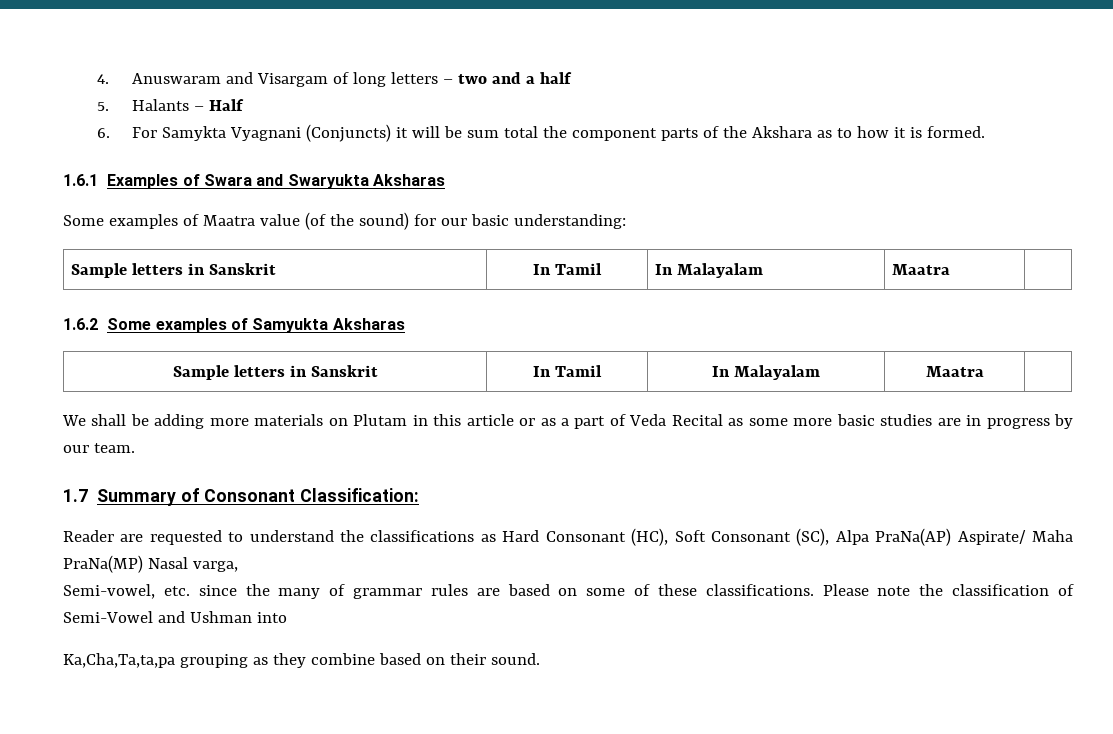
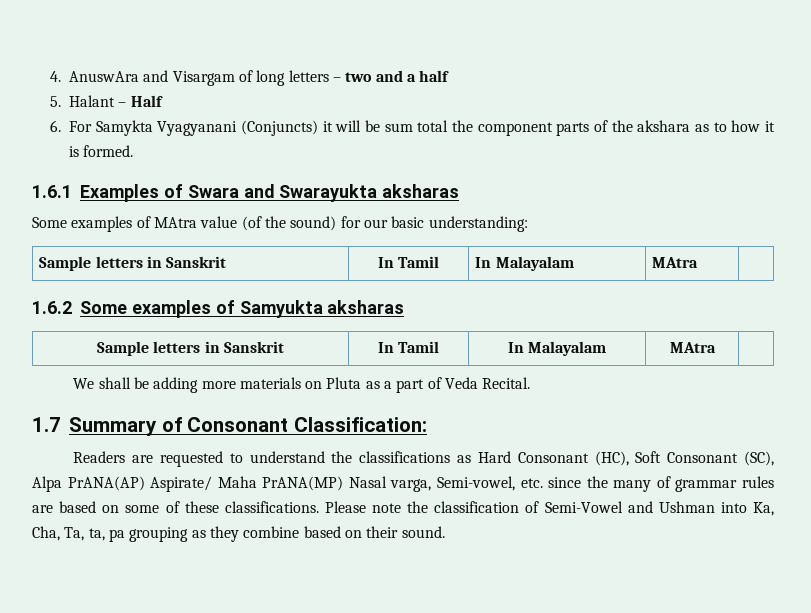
[131,73,221,84] Anuswaram -> [68,71,139,82] AnuswAra
[131,99,189,111] Halants -> [68,95,115,107] Halant
[229,127,301,141] Vyagnani -> [157,121,238,136] Vyagyanani
[751,126,812,138] Akshara -> [637,120,691,132] akshara
[287,174,445,189] [63,214,255,229] Swaryukta Aksharas // Some examples of Maatra -> [279,184,460,202] [32,216,197,232] Swarayukta aksharas // Some examples of MAtra
[892,264,951,275] Maatra -> [652,257,699,268] MAtra
[332,318,405,330] [172,365,378,380] [533,365,602,377] [712,365,820,380] [925,366,984,377] Aksharas // Sample letters in Sanskrit | In Tamil | In Malayalam | Maatra -> [327,300,405,314] [97,341,284,356] [377,341,440,353] [507,341,607,356] [669,342,716,353] aksharas // Sample letters in Sanskrit | In Tamil | In Malayalam | MAtra
[353,414,536,426] Plutam in this article or -> [326,377,362,389] Pluta
[671,414,1073,429] [63,443,135,453] Recital as some more basic studies are in progress by our team. -> [482,377,531,389] Recital.
[63,530,114,542] Reader -> [73,451,126,463] Readers
[875,528,952,546] PraNa(AP) -> [67,476,145,491] PrANA(AP)
[63,555,143,573] PraNa(MP) -> [262,476,344,491] PrANA(MP)
(238, 566) // -> (432, 485) none
[63,653,175,668] // Ka,Cha,Ta,ta,pa -> [753,502,774,516] [32,526,125,542] Ka, Cha, Ta, ta, pa

